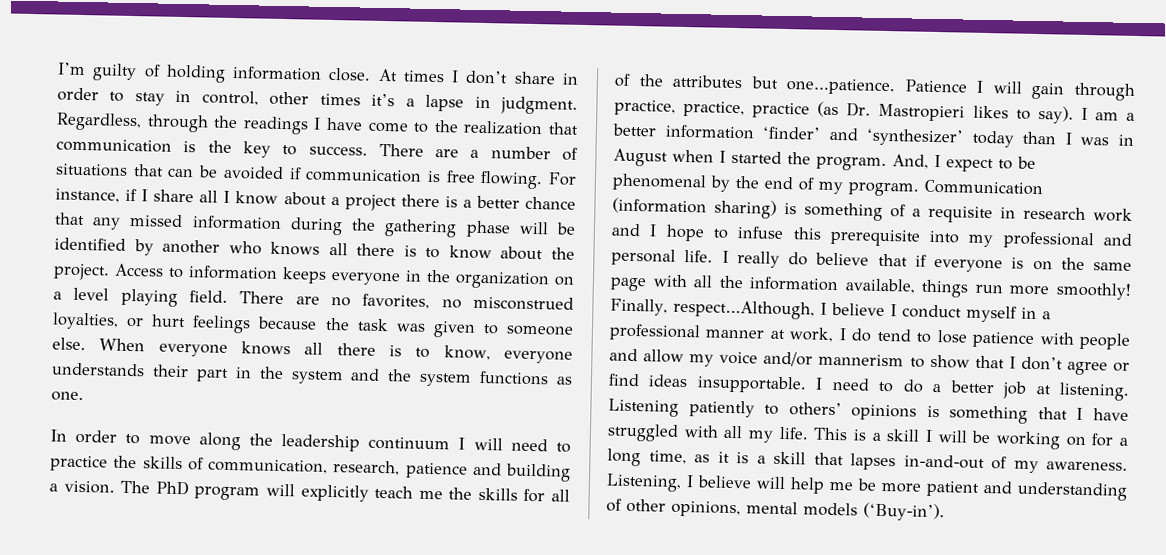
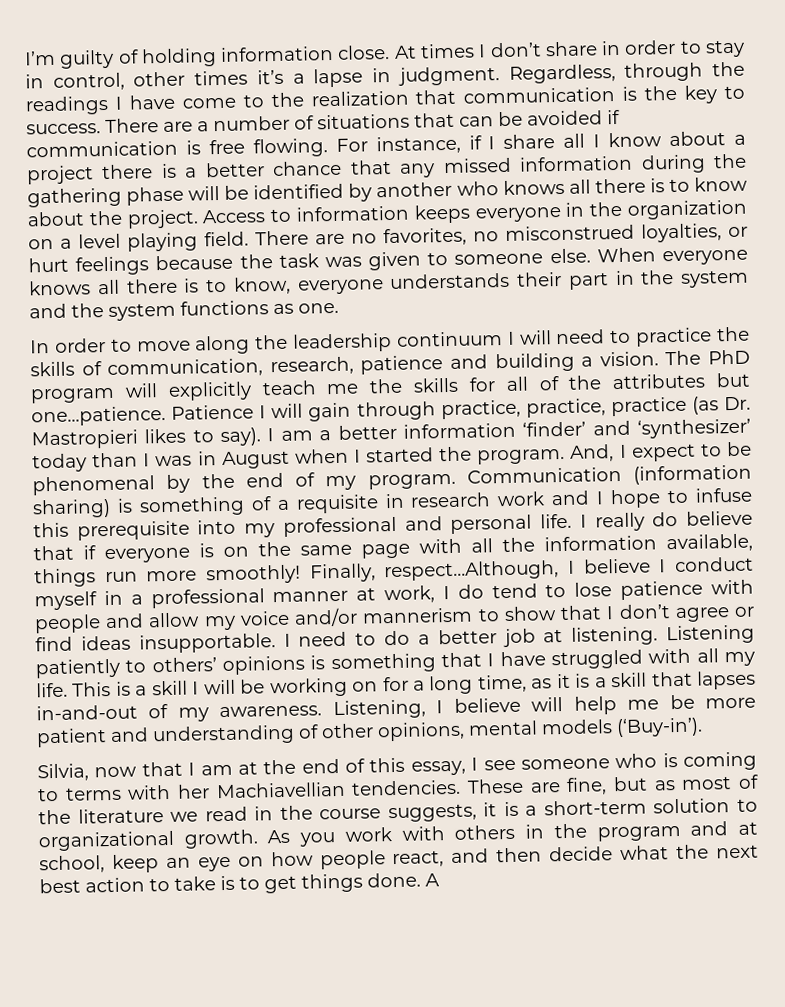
(945, 512) none -> [37,751,757,782] [37,774,759,802] [38,798,759,825] [38,821,759,852] [39,844,759,874] [39,872,440,894] // Silvia, now that I am at the end of this essay, I see someone who is coming to terms with her Machiavellian tendencies. These are fine, but as most of the literature we read in the course suggests, it is a short-term solution to organizational growth. As you work with others in the program and at school, keep an eye on how people react, and then decide what the next best action to take is to get things done. A

